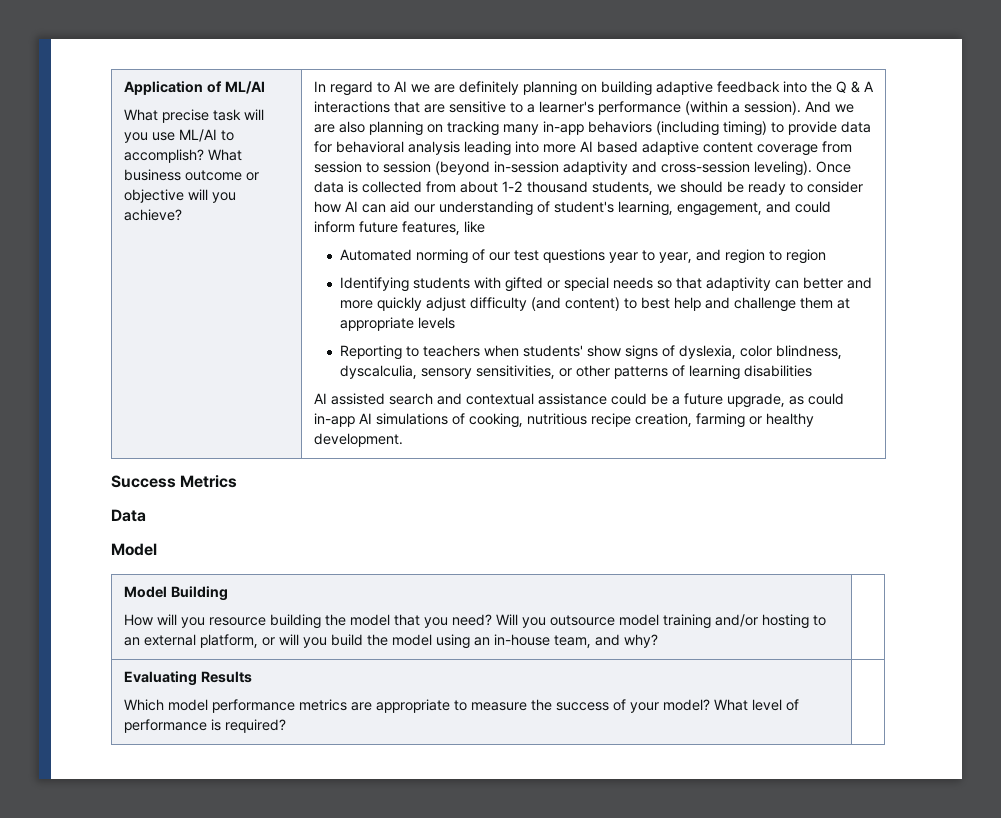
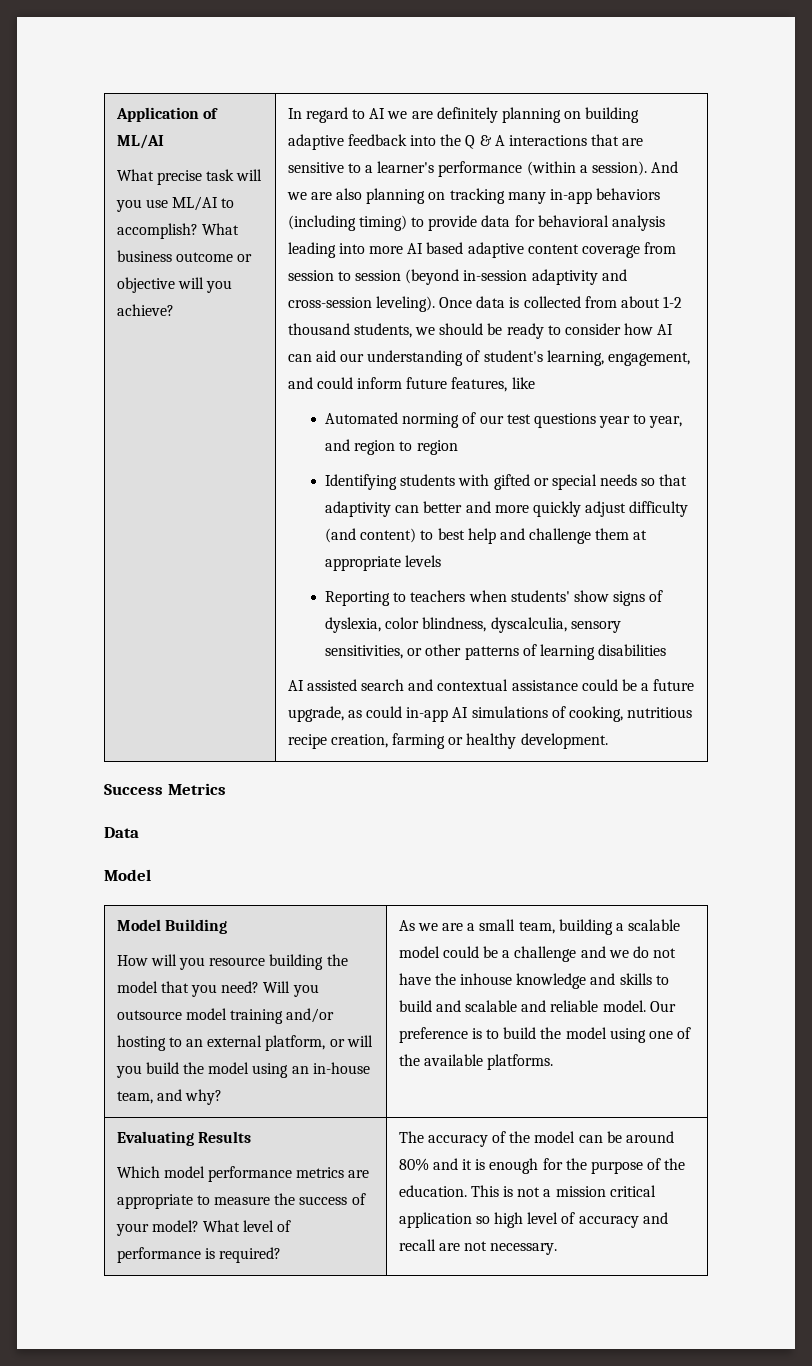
(658, 641) none -> [398,919,681,935] [398,946,677,962] [398,973,669,989] [398,1000,676,1012] [398,1027,692,1043] [398,1054,554,1070] As we are a small team, building a scalable model could be a challenge and we do not have the inhouse knowledge and skills to build and scalable and reliable model. Our preference is to build the model using one of the available platforms.
(286, 726) none -> [398,1131,675,1147] [398,1158,686,1174] [398,1185,656,1197] [398,1212,668,1228] [398,1239,558,1255] The accuracy of the model can be around 80% and it is enough for the purpose of the education. This is not a mission critical application so high level of accuracy and recall are not necessary.

